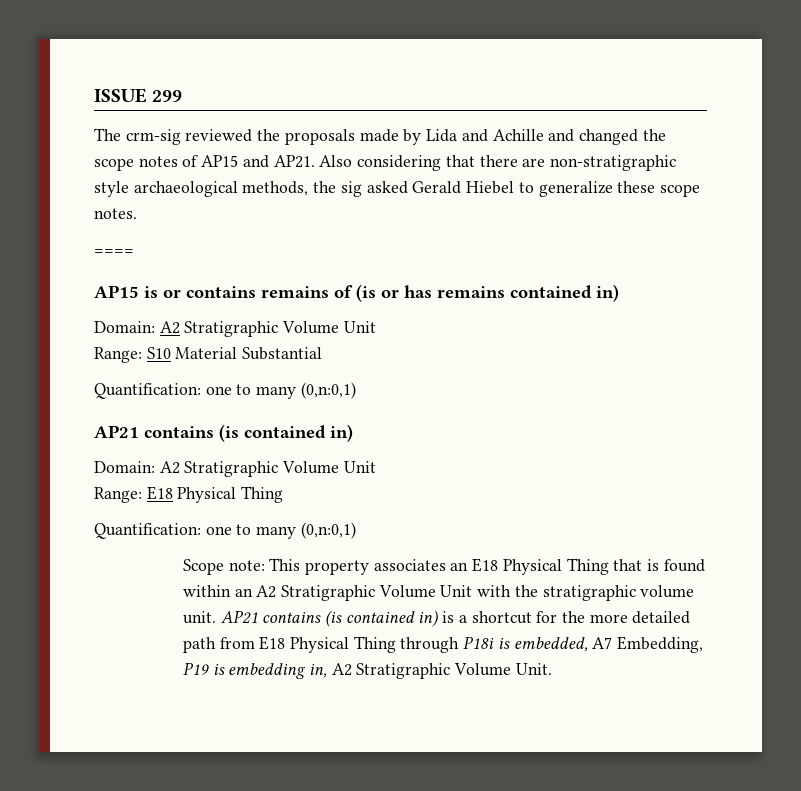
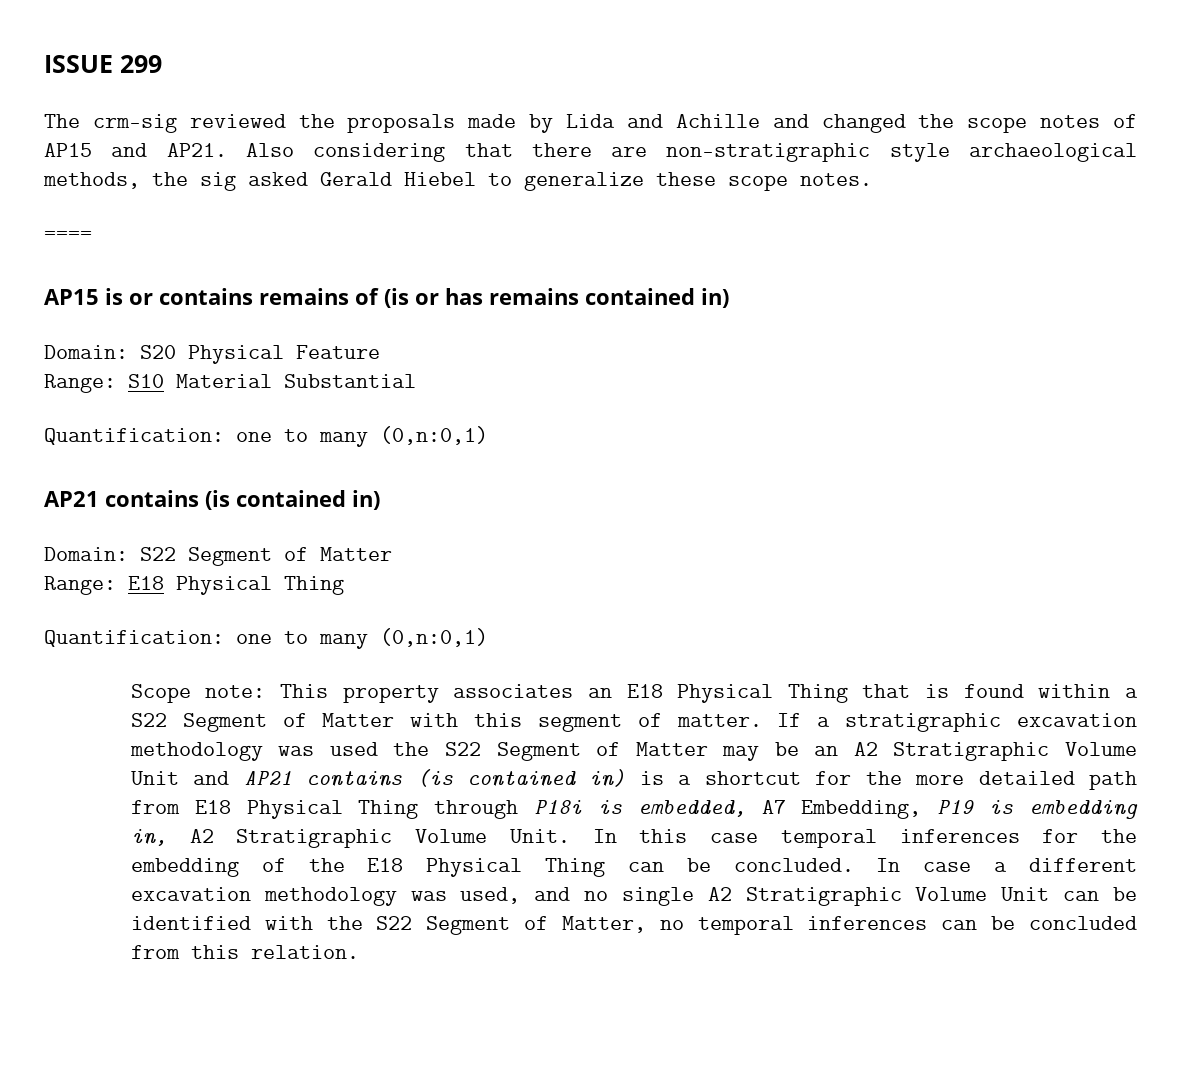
[159,321,376,337] A2 Stratigraphic Volume Unit -> [140,345,380,364] S20 Physical Feature
[159,461,376,477] A2 Stratigraphic Volume Unit -> [140,547,392,566] S22 Segment of Matter
(231, 591) none -> [1124,688,1138,698] [130,713,1138,732] [129,742,799,761] a S22 Segment of Matter with this segment of matter. If a stratigraphic excavation methodology was used the S22 Segment of Matter may be
[477,585,695,601] [182,611,216,624] with the stratigraphic volume unit. -> [193,771,230,785] and
(552, 669) none -> [592,829,1137,848] [130,858,1138,877] [130,887,1138,906] [130,916,1138,935] [130,945,359,959] In this case temporal inferences for the embedding of the E18 Physical Thing can be concluded. In case a different excavation methodology was used, and no single A2 Stratigraphic Volume Unit can be identified with the S22 Segment of Matter, no temporal inferences can be concluded from this relation.

